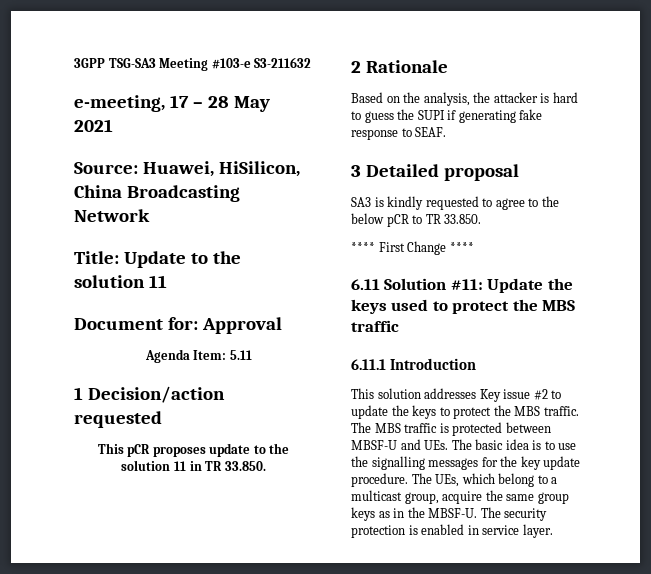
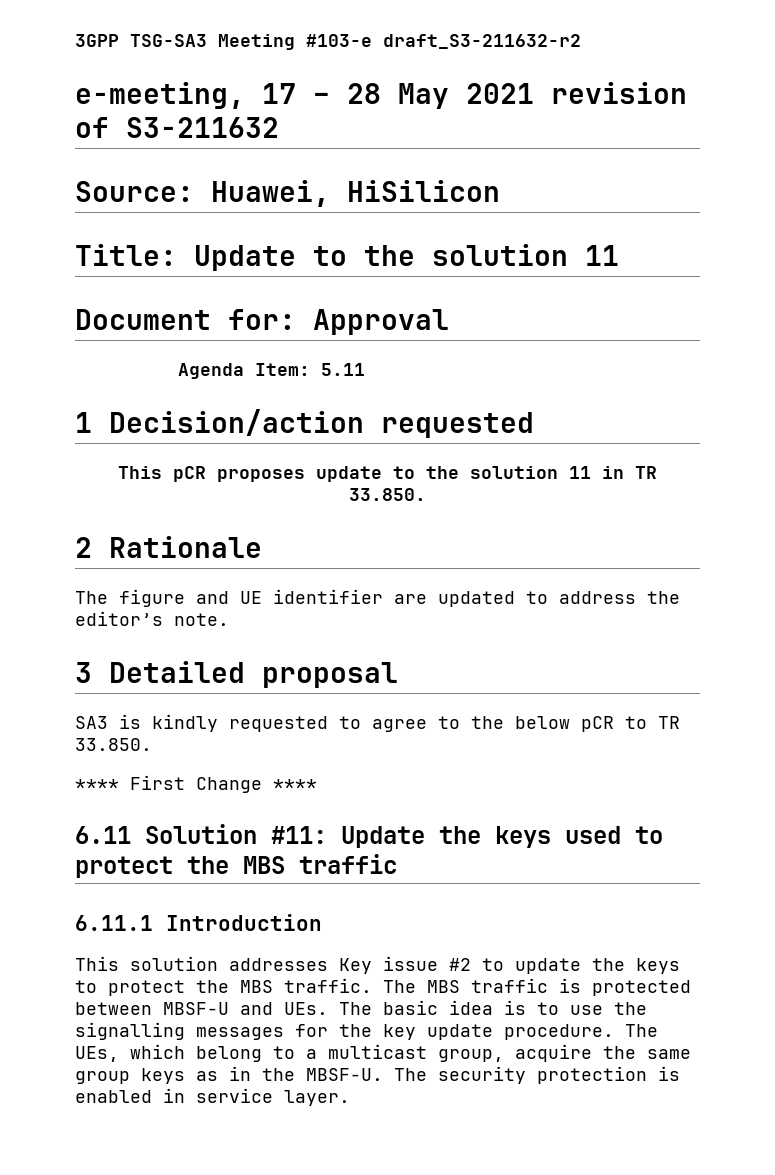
[254,57,312,68] S3-211632 -> [383,34,581,49] draft_S3-211632-r2
(113, 125) none -> [551,82,687,104] [75,117,279,138] revision of S3-211632
[218,161,300,177] [74,185,240,202] [74,209,150,222] HiSilicon, China Broadcasting Network -> [347,180,500,202] HiSilicon
[351,92,578,106] [351,109,543,123] [351,127,447,140] Based on the analysis, the attacker is hard to guess the SUPI if generating fake response to SEAF. -> [75,589,680,607] [75,611,229,626] The figure and UE identifier are updated to address the editor’s note.

